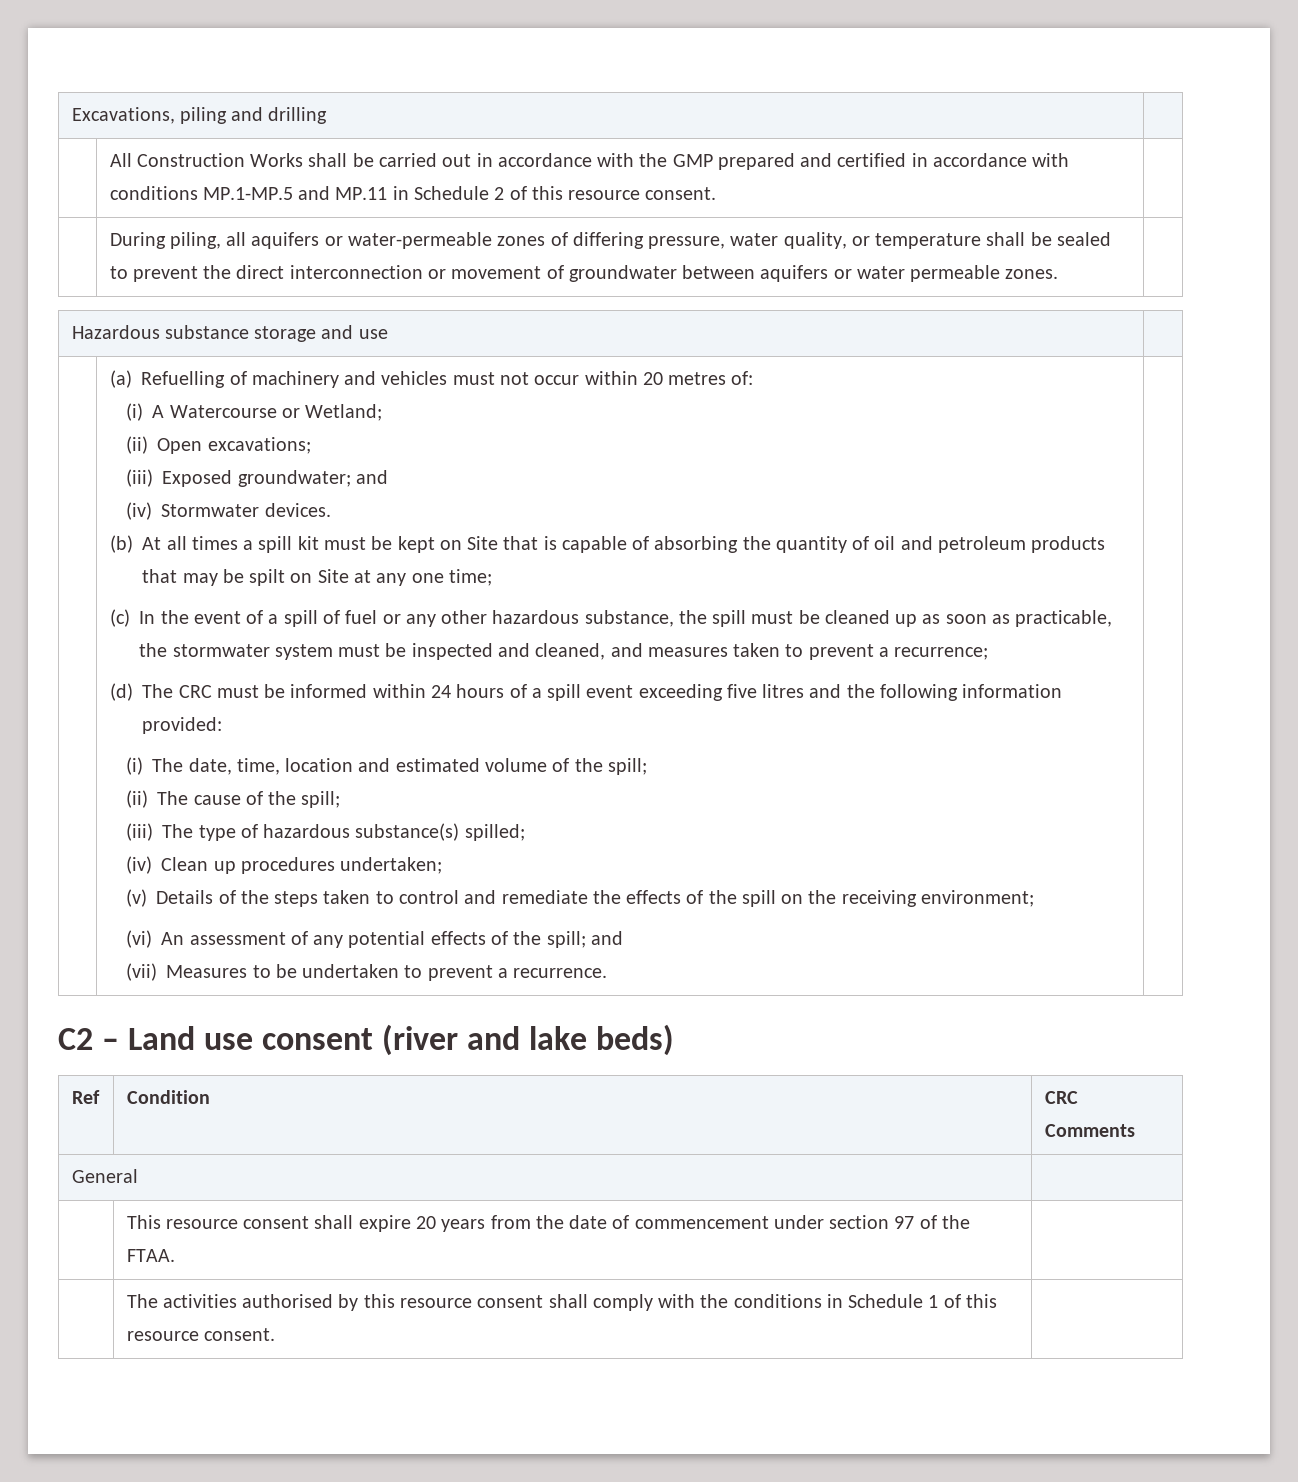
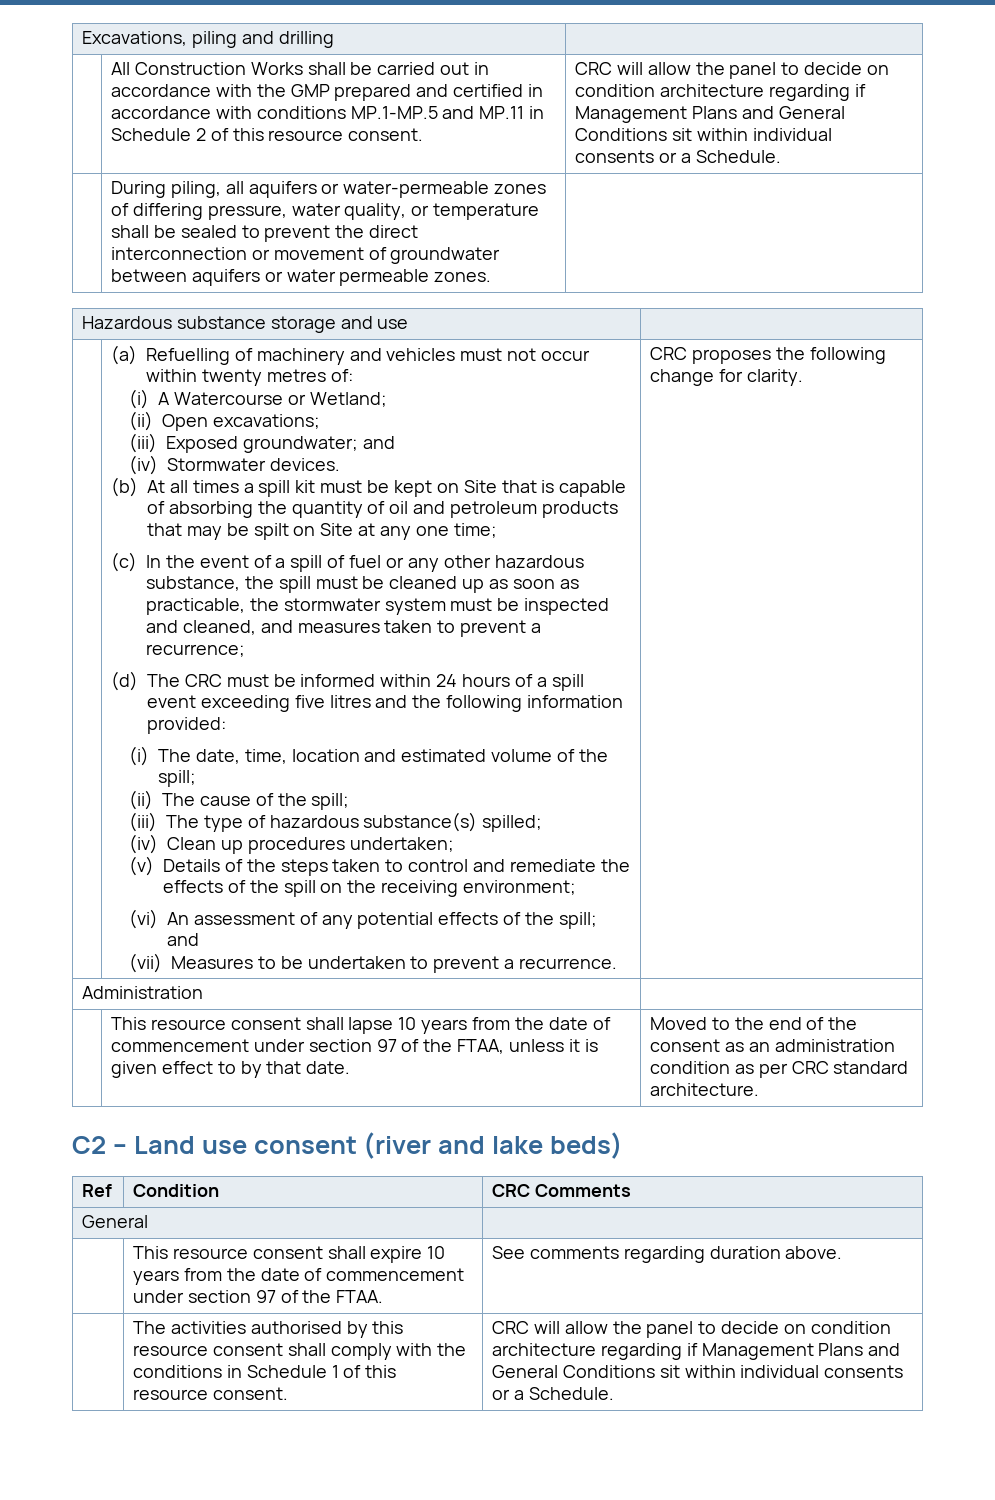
(717, 193) none -> [575,62,890,79] [575,84,866,101] [575,106,845,123] [575,128,832,141] [575,150,781,163] CRC will allow the panel to decide on condition architecture regarding if Management Plans and General Conditions sit within individual consents or a Schedule.
[642,372,663,385] 20 -> [201,369,262,386] twenty
(608, 973) none -> [650,347,886,364] [650,369,803,386] [82,986,204,999] [111,1017,611,1034] [111,1039,598,1054] [111,1061,351,1078] [650,1017,858,1030] [650,1039,895,1052] [650,1061,909,1078] [650,1083,760,1096] CRC proposes the following change for clarity. // Administration | // | This resource consent shall lapse 10 years from the date of commencement under section 97 of the FTAA, unless it is given effect to by that date. | Moved to the end of the consent as an administration condition as per CRC standard architecture.
[415,1216,436,1229] 20 -> [427,1246,446,1259] 10
(175, 1255) none -> [492,1246,843,1263] See comments regarding duration above.
(275, 1334) none -> [492,1321,891,1338] [492,1343,901,1360] [492,1365,904,1378] [492,1387,614,1400] CRC will allow the panel to decide on condition architecture regarding if Management Plans and General Conditions sit within individual consents or a Schedule.

